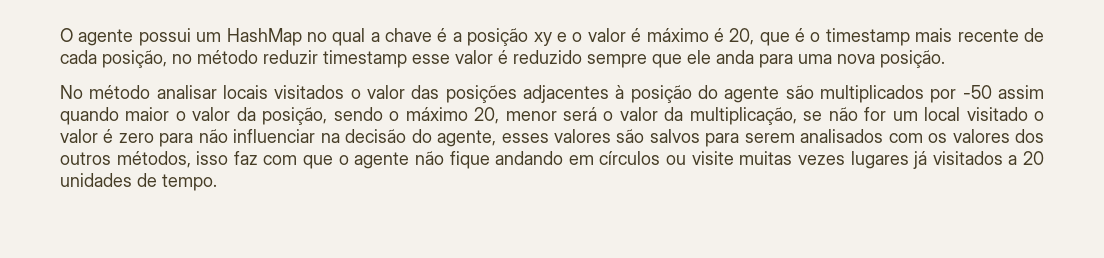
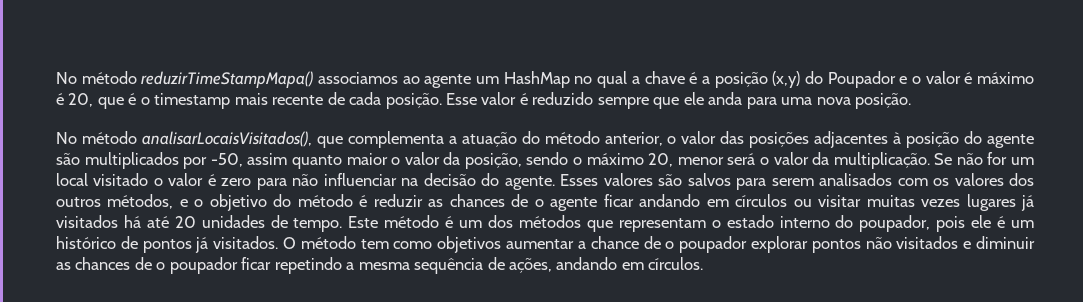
[60,28,191,46] O agente possui -> [56,71,472,88] No método reduzirTimeStampMapa() associamos ao agente
[533,32,552,46] xy -> [772,71,896,88] (x,y) do Poupador
[102,50,450,68] posição, no método reduzir timestamp esse -> [385,93,478,109] posição. Esse
[156,85,345,99] analisar locais visitados -> [141,131,663,148] analisarLocaisVisitados(), que complementa a atuação do método anterior,
[962,85,1045,99] [60,107,119,125] -50 assim quando -> [210,153,342,169] -50, assim quanto
[689,107,823,125] multiplicação, se -> [833,152,953,169] multiplicação. Se
[437,130,549,147] agente, esses -> [504,174,599,190] agente. Esses
[196,151,490,169] isso faz com que o agente não fique -> [179,194,634,211] e o objetivo do método é reduzir as chances de o agente ficar
[691,151,734,165] visite -> [818,195,862,207] visitar
[1008,155,1018,165] a -> [123,215,169,228] há até
(217, 182) none -> [348,215,1034,232] [56,236,1036,253] [56,257,704,274] Este método é um dos métodos que representam o estado interno do poupador, pois ele é um histórico de pontos já visitados. O método tem como objetivos aumentar a chance de o poupador explorar pontos não visitados e diminuir as chances de o poupador ficar repetindo a mesma sequência de ações, andando em círculos.

